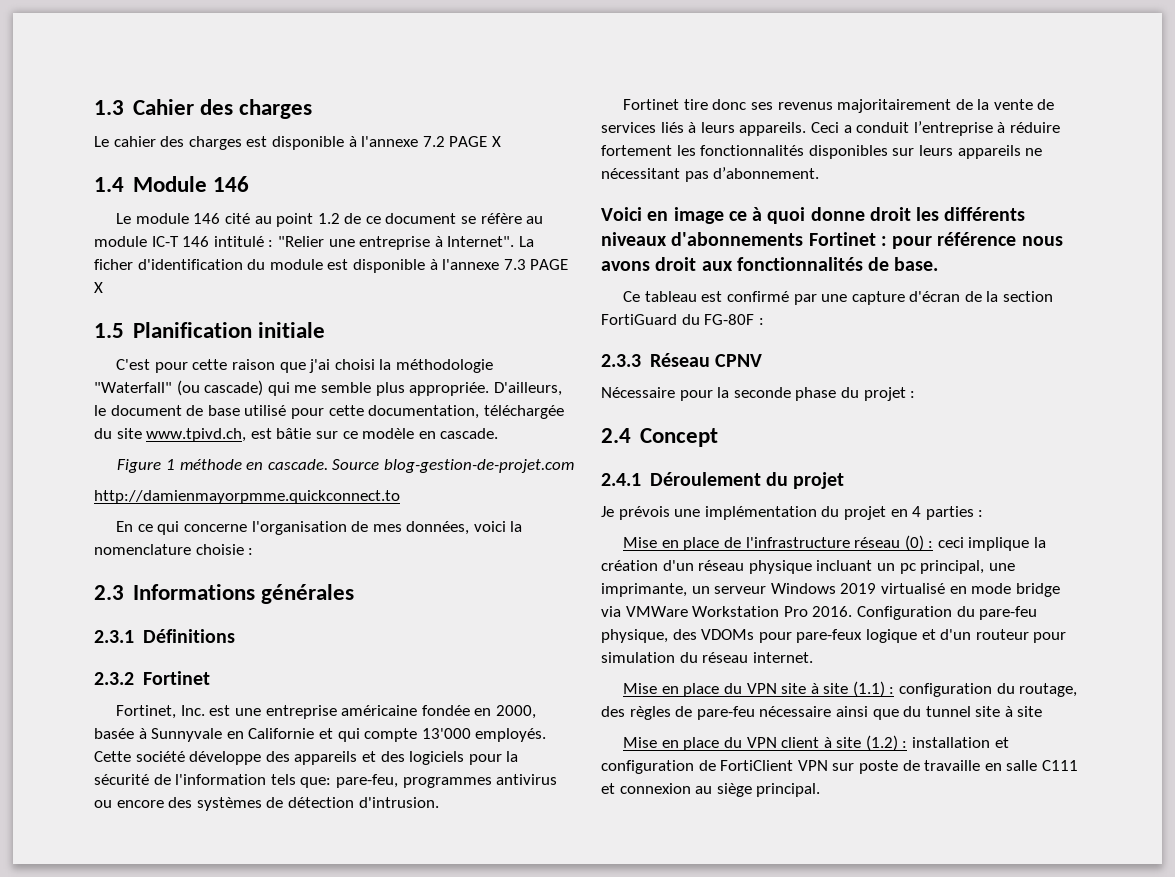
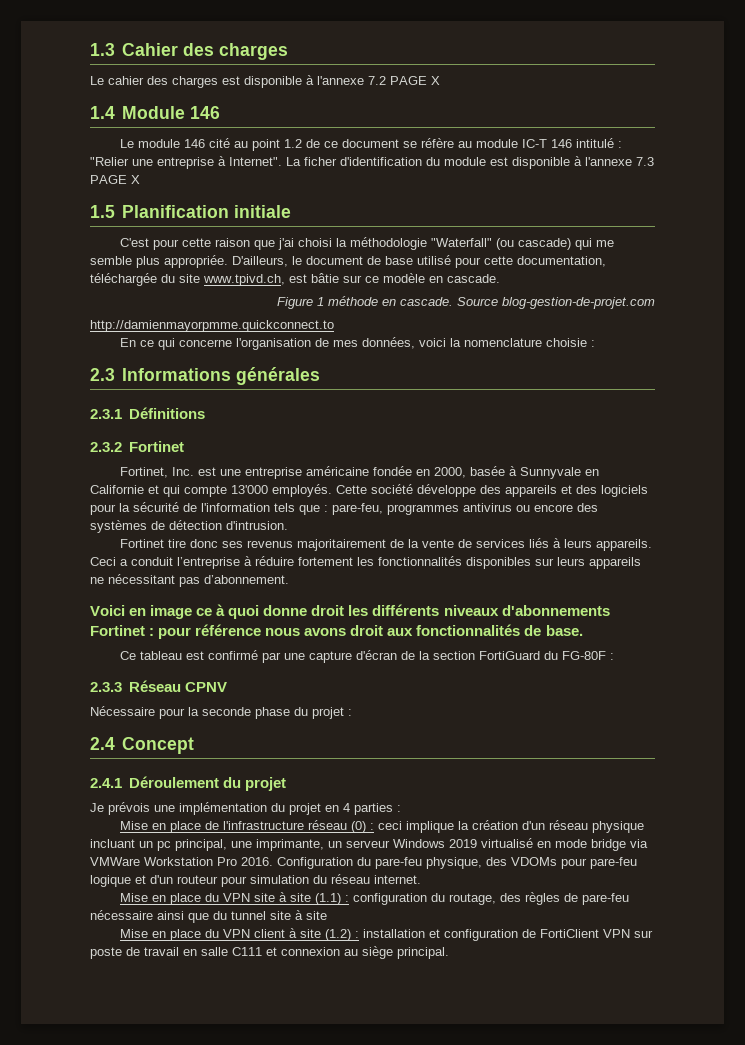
[300,777,332,788] que: -> [299,505,328,515] que :
[796,629,863,643] pare-feux -> [590,857,637,869] pare-feu
[924,760,981,771] travaille -> [144,947,179,956] travail

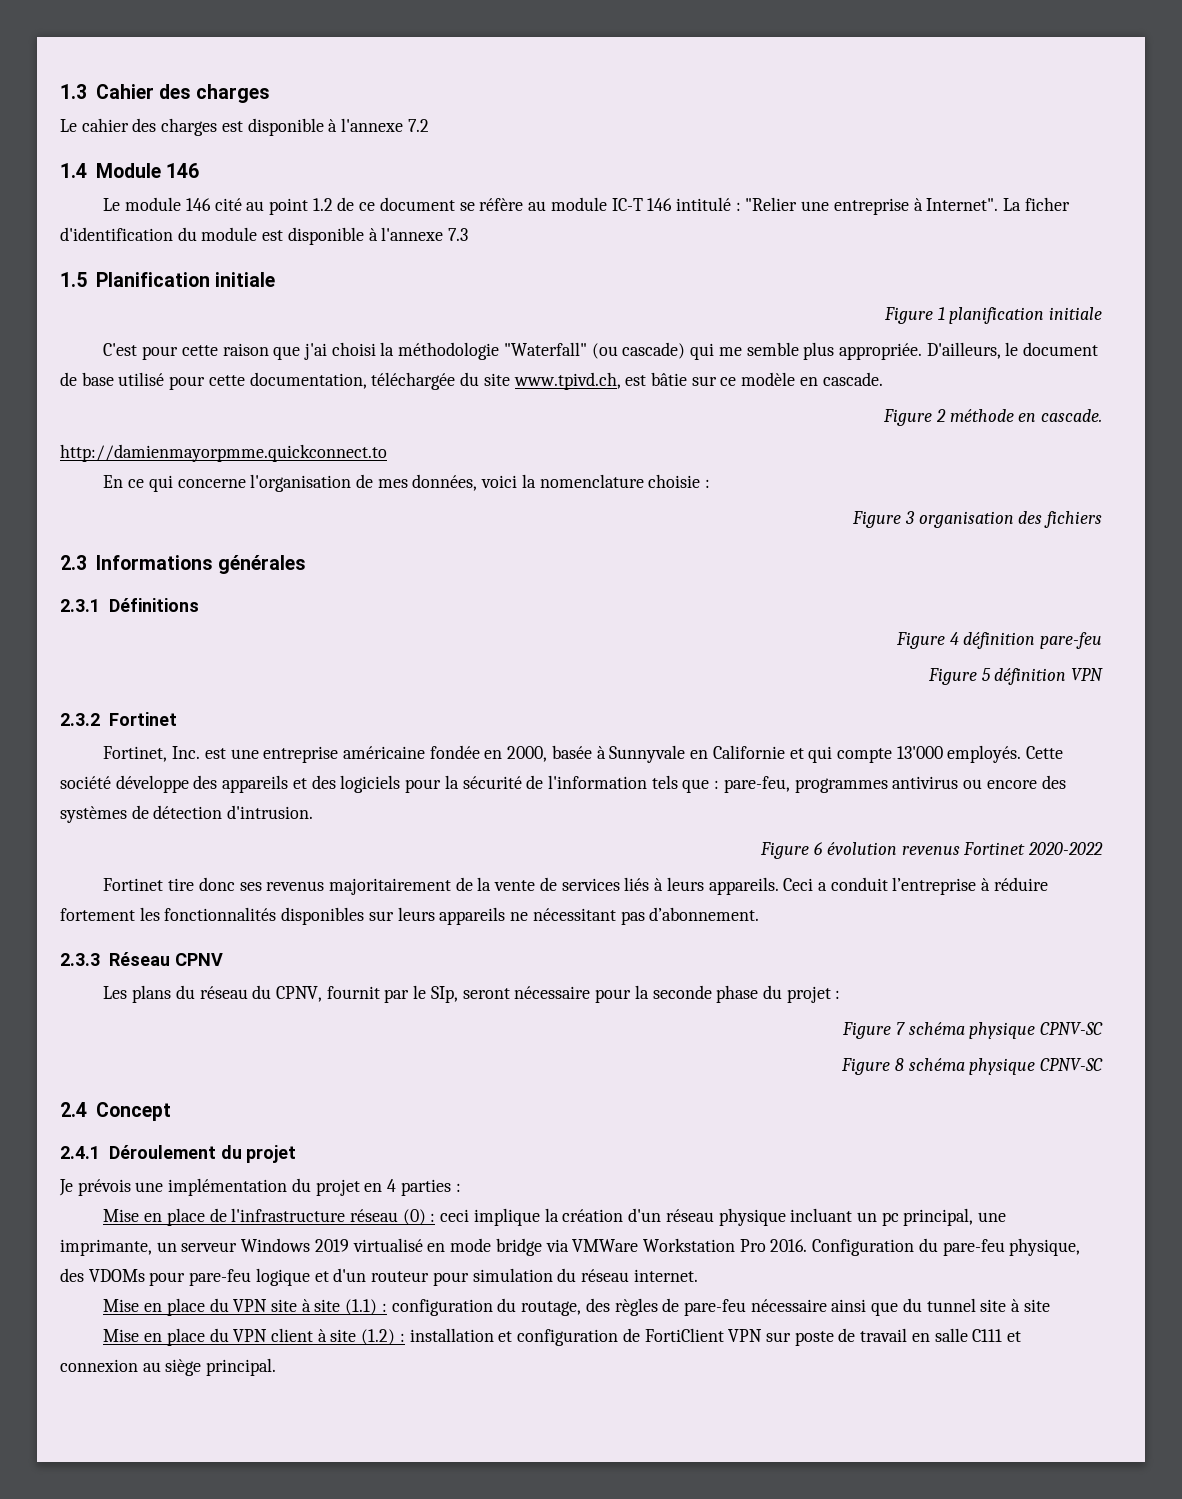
[390,76,440,85] PAGE X -> (429, 125) none
[90,175,140,184] PAGE X -> (469, 234) none
(291, 211) none -> [883,307,1102,324] // Figure 1 planification initiale
[317,297,324,306] 1 -> [935,409,946,422] 2
[457,297,655,309] Source blog-gestion-de-projet.com -> (1102, 415) none
(595, 343) none -> [852,511,1102,528] // Figure 3 organisation des fichiers
(205, 413) none -> [895,632,1102,649] [927,668,1103,685] // Figure 4 définition pare-feu // Figure 5 définition VPN
(288, 525) none -> [760,842,1103,859] // Figure 6 évolution revenus Fortinet 2020-2022
[90,604,610,619] [90,624,583,639] [119,650,614,663] [90,680,227,692] [90,706,155,716] Voici en image ce à quoi donne droit les différents niveaux d'abonnements Fortinet : pour référence nous avons droit aux fonctionnalités de base. // Ce tableau est confirmé par une capture d'écran de la section FortiGuard du FG-80F : // 2.3.3 Réseau CPNV // Nécessaire -> [60,952,223,966] [103,985,591,1003] 2.3.3 Réseau CPNV // Les plans du réseau du CPNV, fournit par le SIp, seront nécessaire
(352, 712) none -> [842,1022,1103,1039] [841,1058,1103,1075] // Figure 7 schéma physique CPNV-SC // Figure 8 schéma physique CPNV-SC

